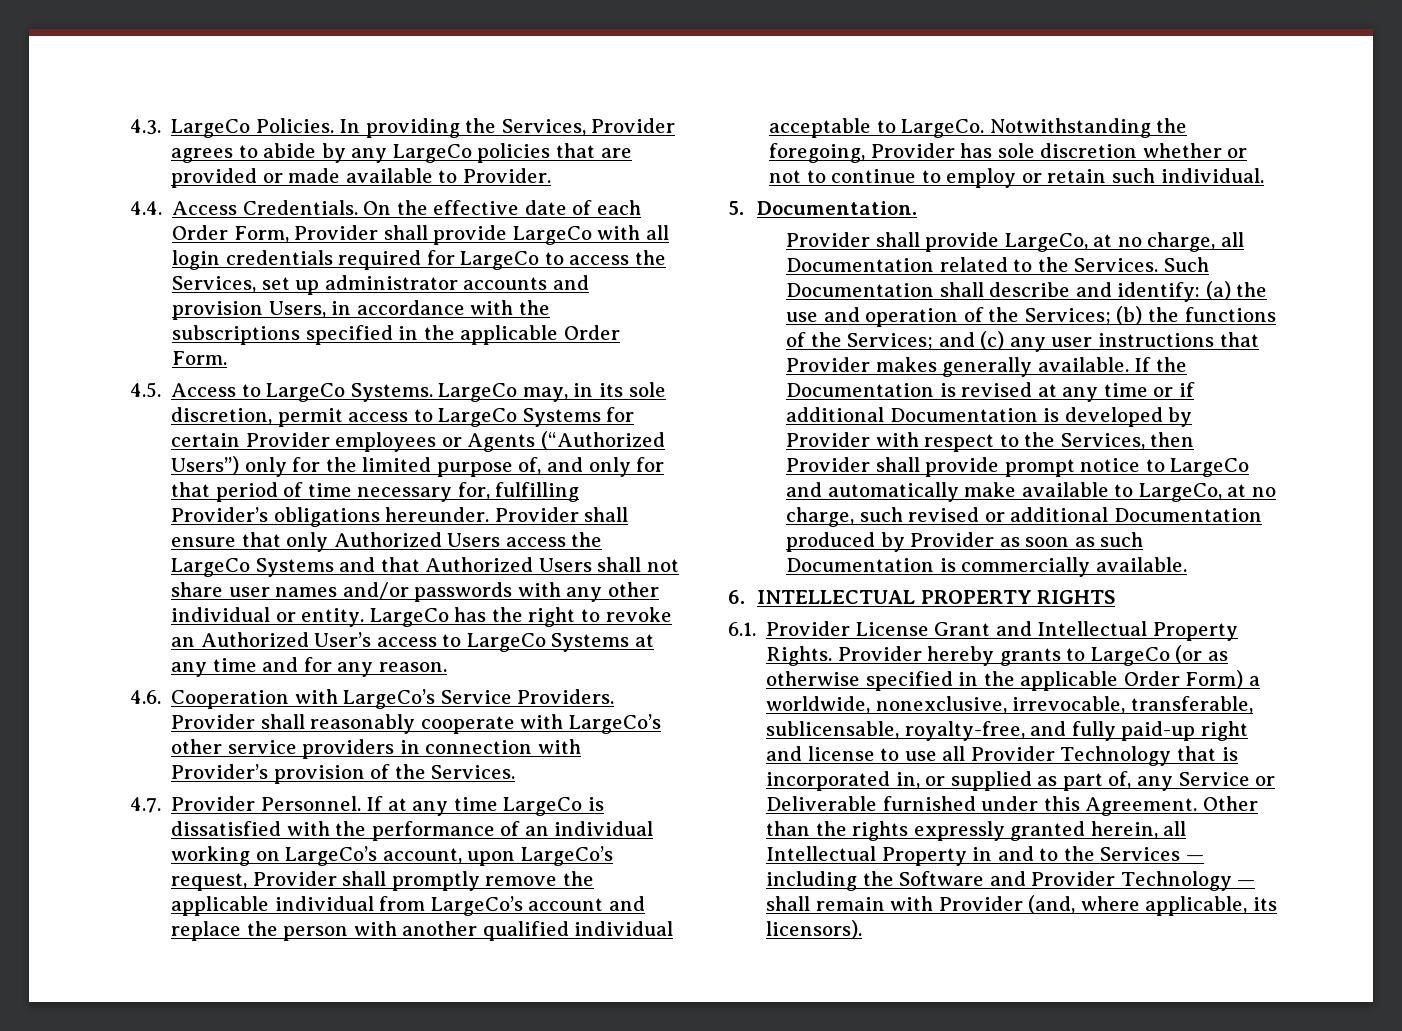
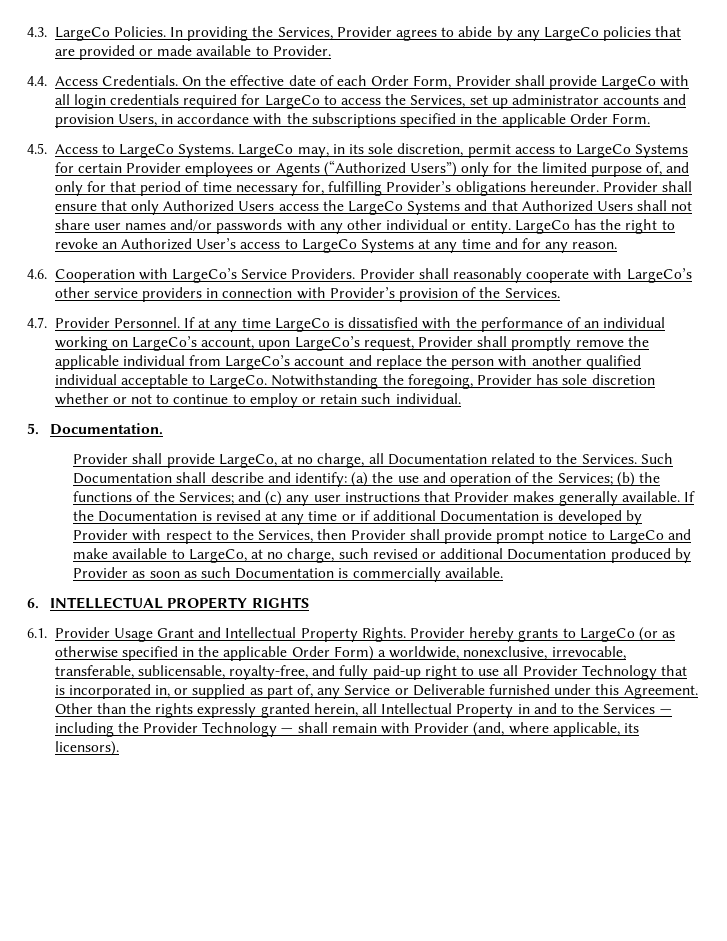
[827,482,959,502] automatically -> (691, 534) none
[855,622,929,636] License -> [113,628,153,642] Usage
[766,746,875,761] and license -> (457, 672) none
[899,871,1026,886] Software and -> (139, 727) none

